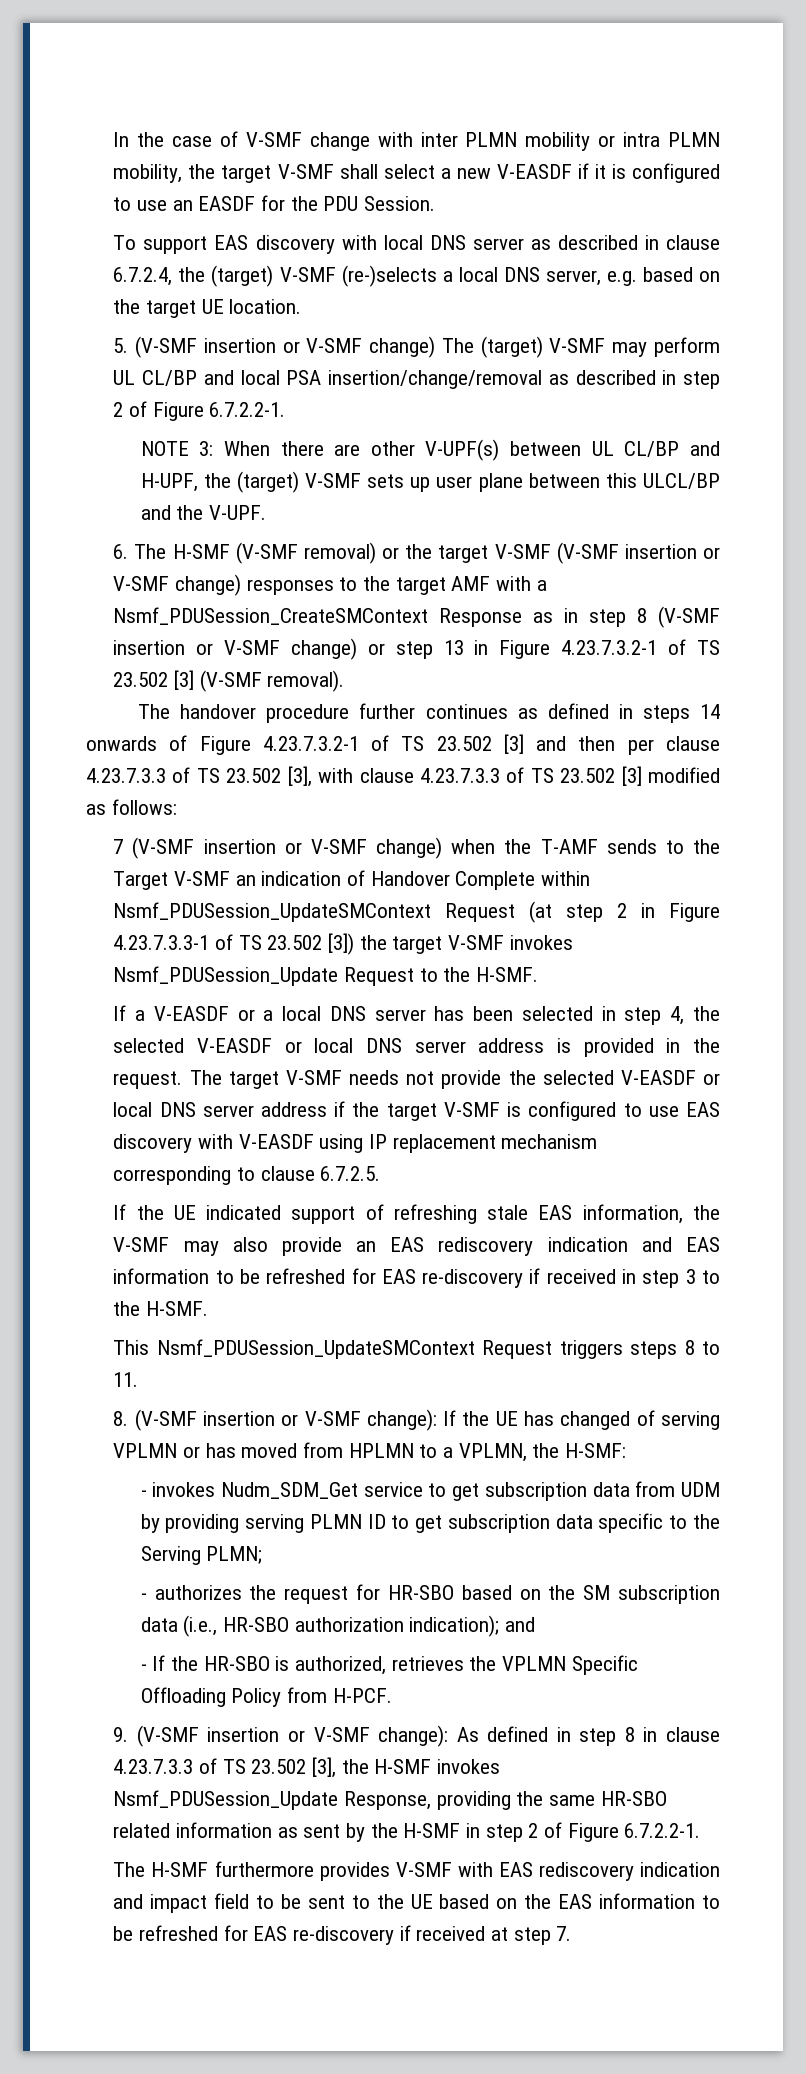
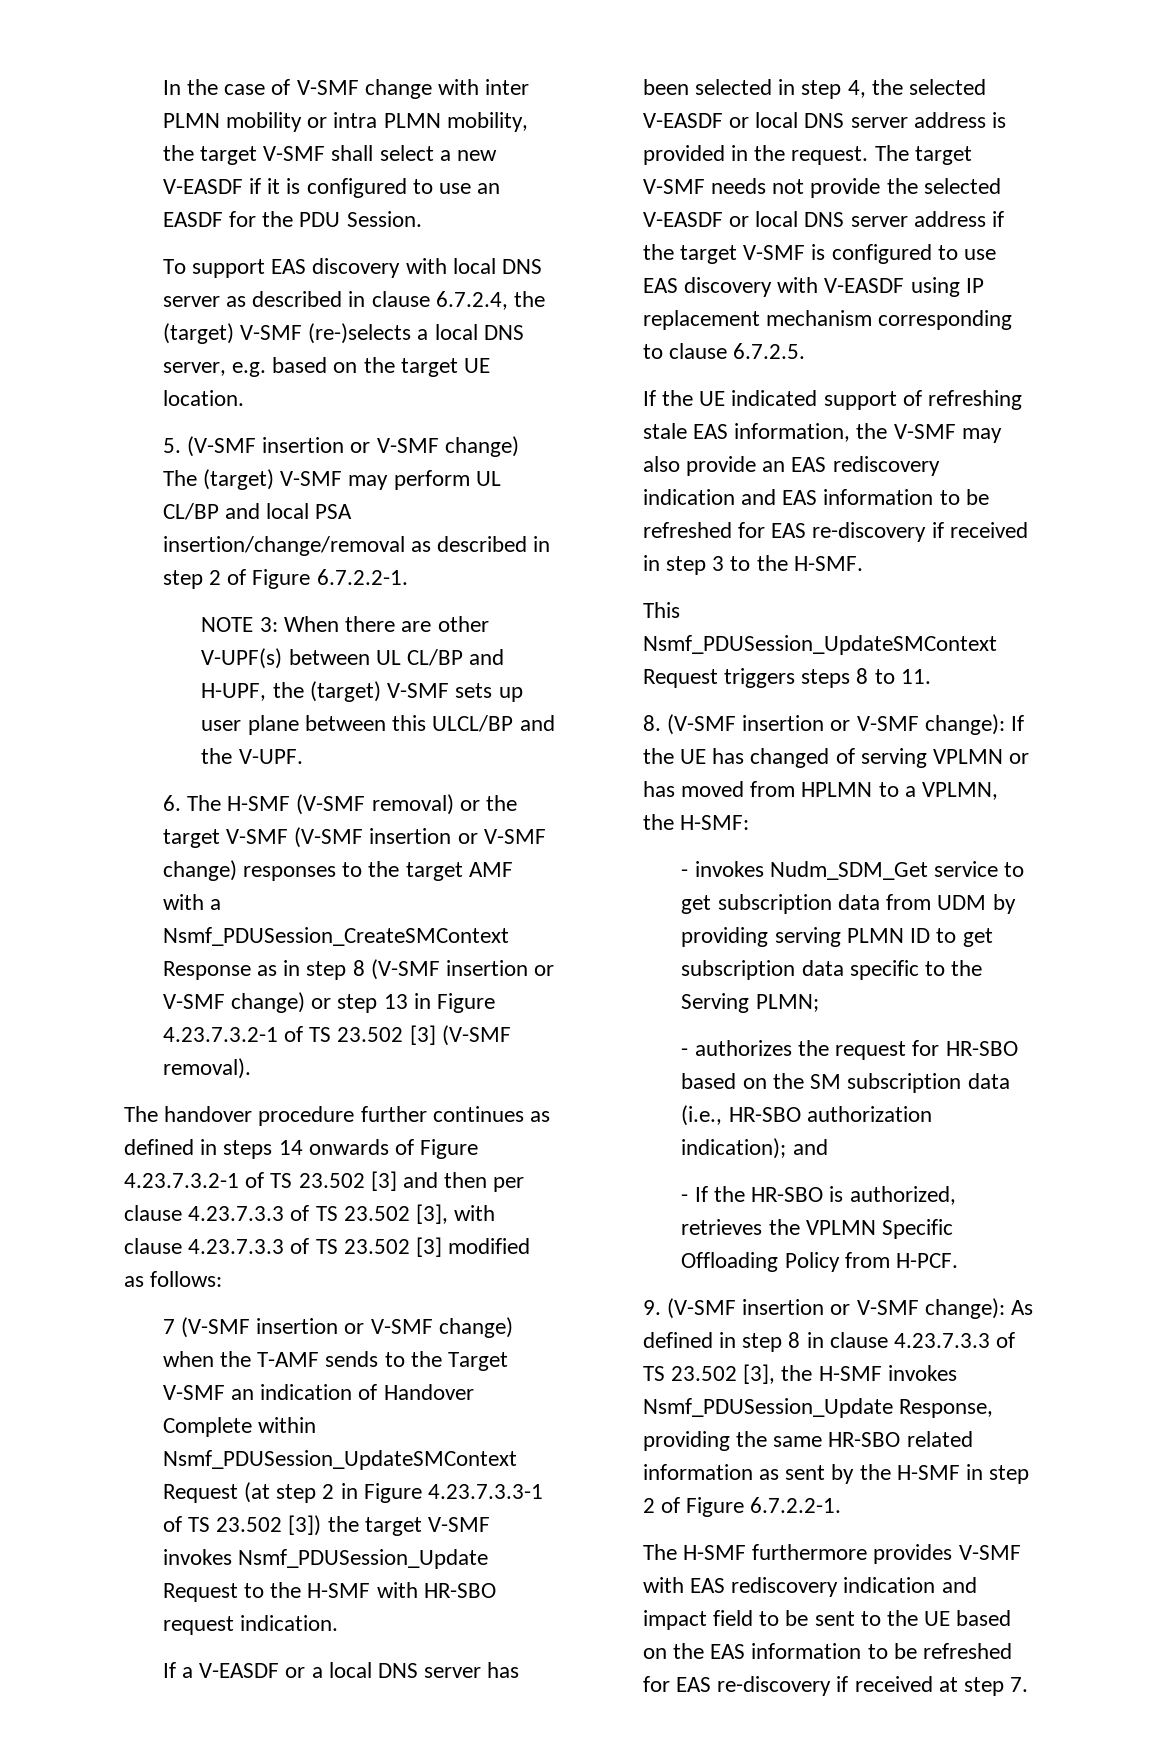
[476,967,539,982] H-SMF. -> [307,1582,496,1598] [162,1615,338,1635] H-SMF with HR-SBO request indication.

